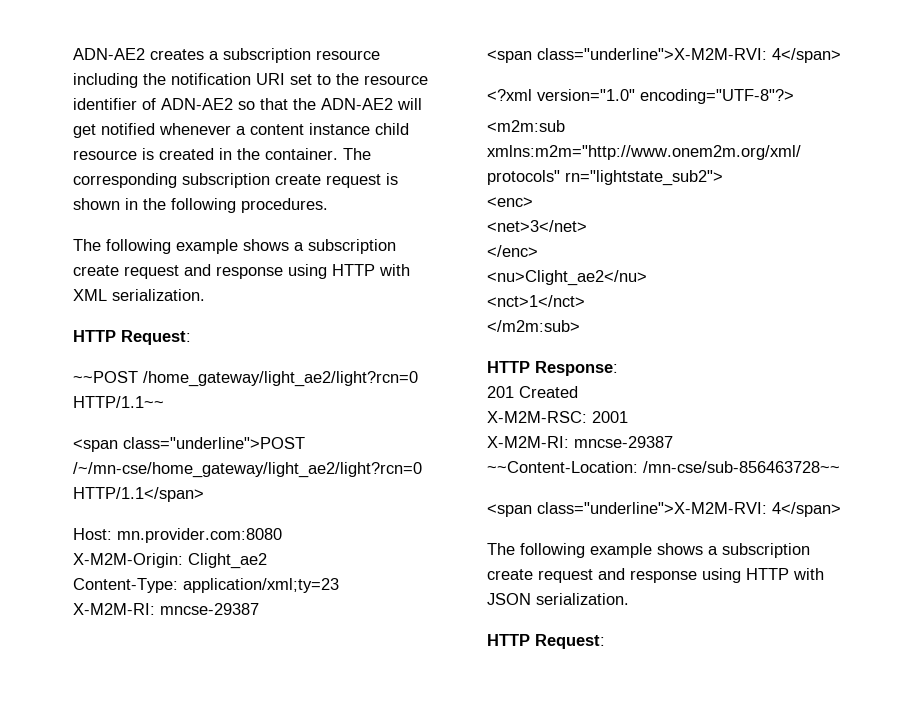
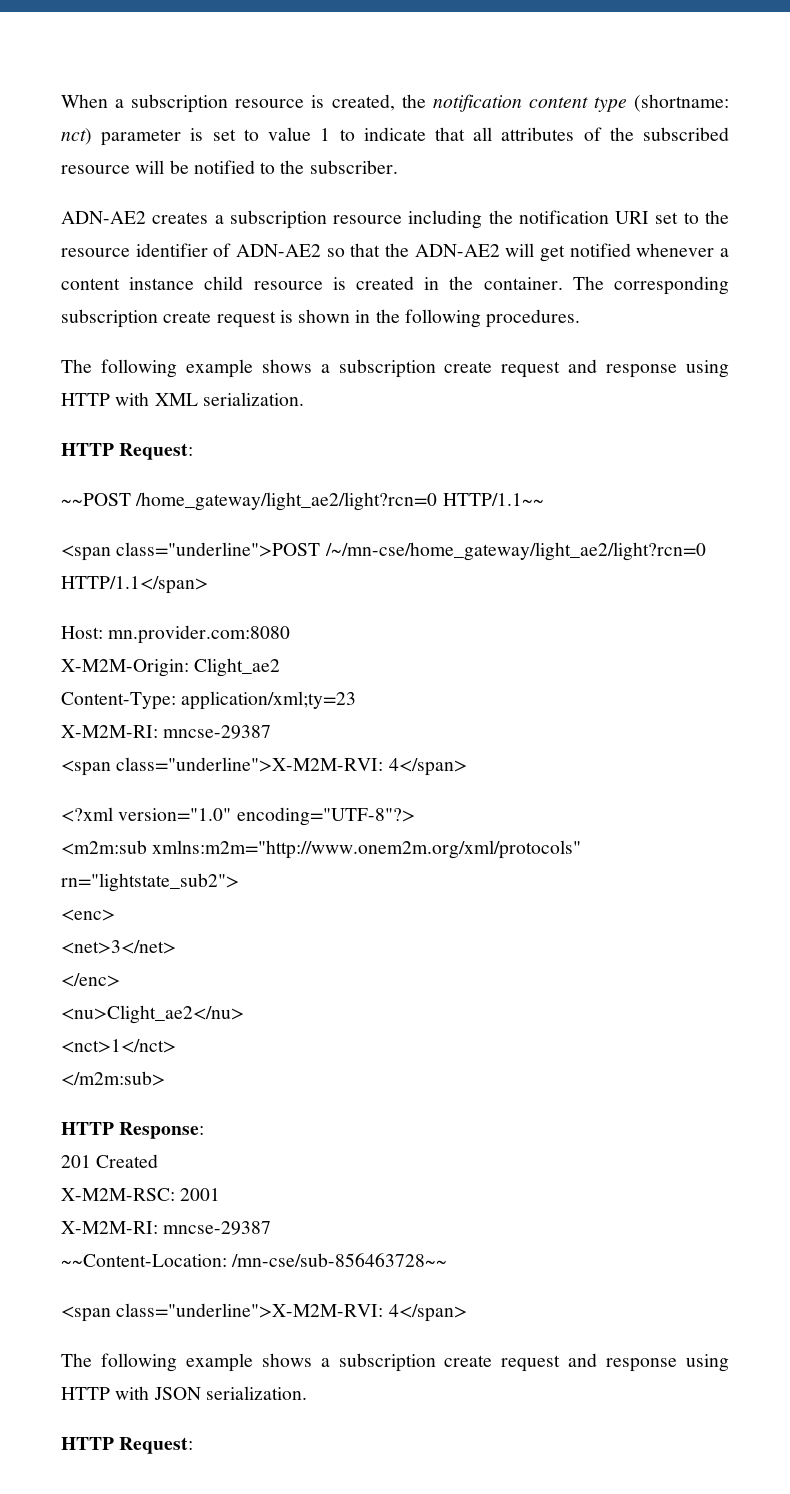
(73, 54) none -> [61,94,730,113] [61,127,729,146] [61,160,398,174] When a subscription resource is created, the notification content type (shortname: nct) parameter is set to value 1 to indicate that all attributes of the subscribed resource will be notified to the subscriber. //

